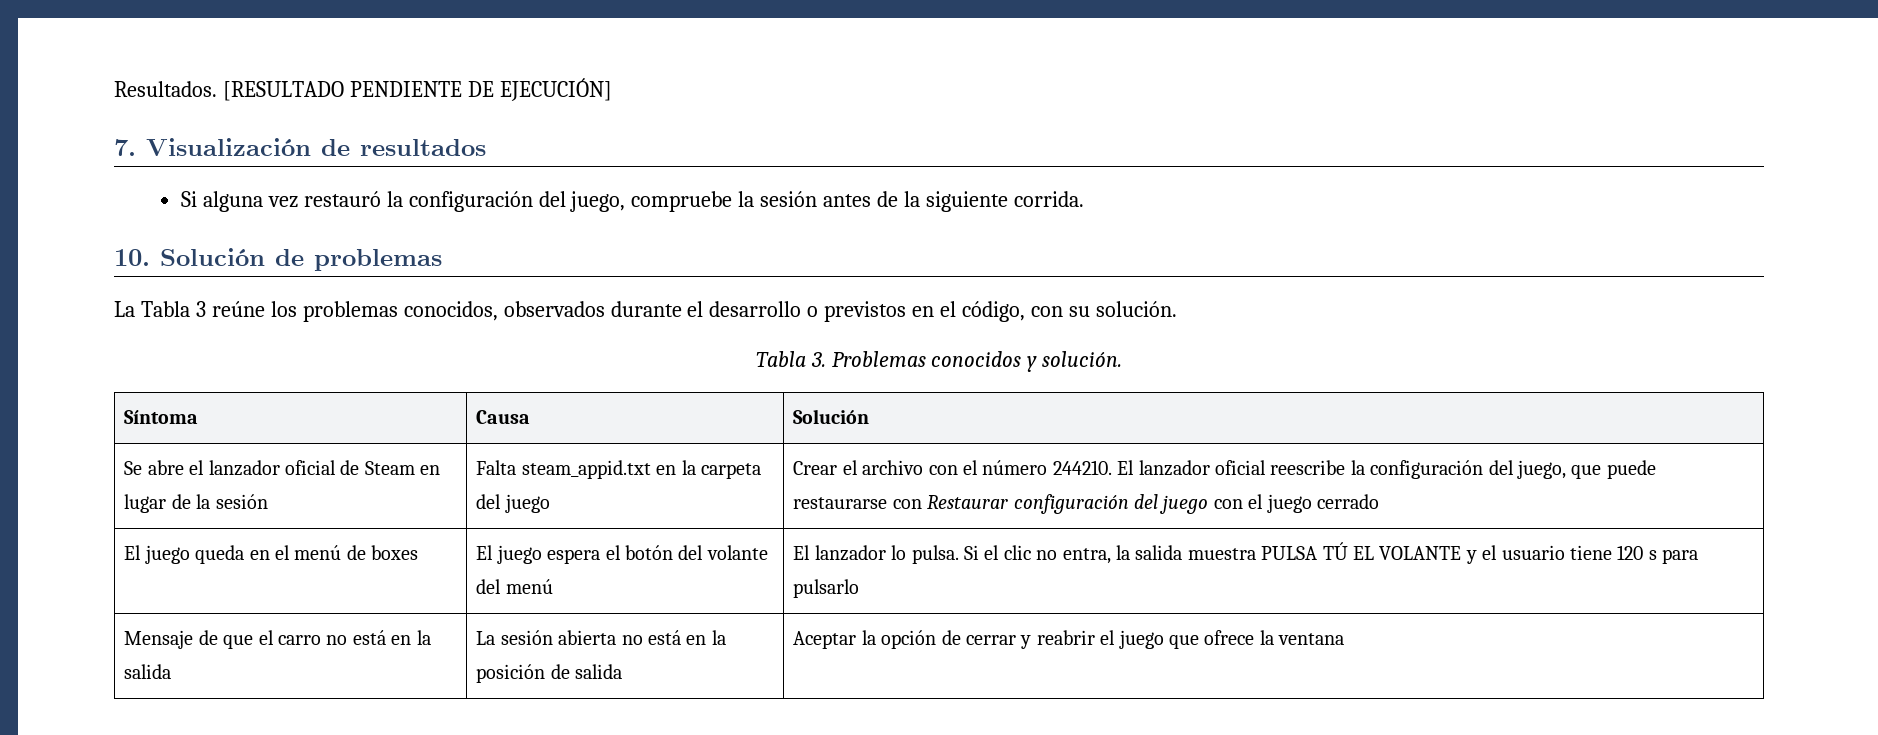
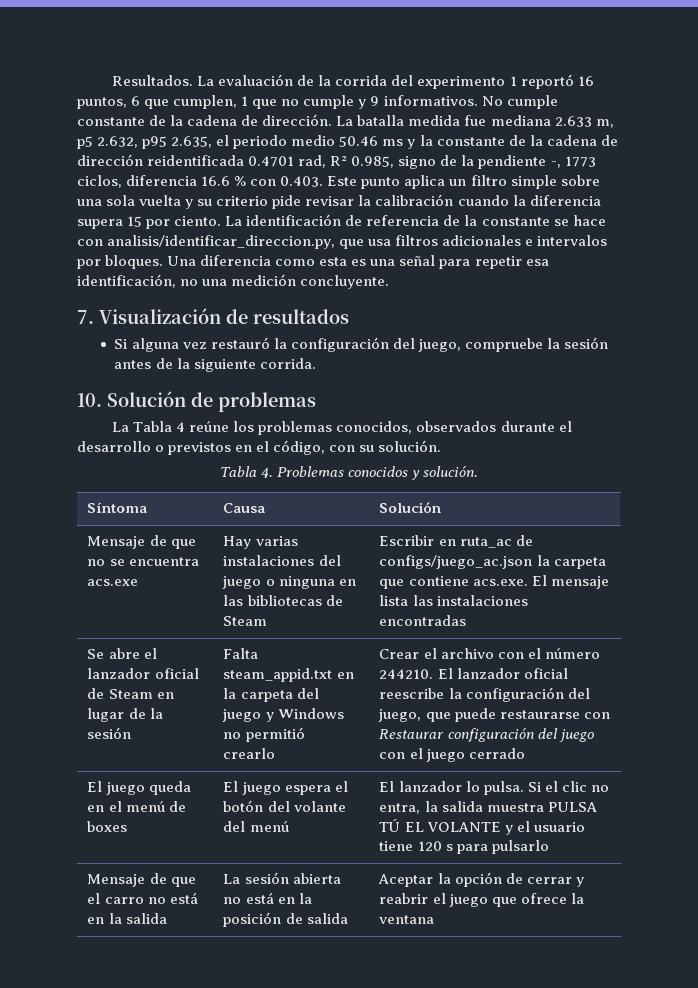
[222,78,612,101] [RESULTADO PENDIENTE DE EJECUCIÓN] -> [197,74,594,89] [77,95,558,109] [77,114,614,128] [77,135,618,149] [77,154,596,169] [77,175,600,189] [77,194,601,209] [77,214,606,229] [77,235,608,249] [77,255,549,269] [77,274,390,289] La evaluación de la corrida del experimento 1 reportó 16 puntos, 6 que cumplen, 1 que no cumple y 9 informativos. No cumple constante de la cadena de dirección. La batalla medida fue mediana 2.633 m, p5 2.632, p95 2.635, el periodo medio 50.46 ms y la constante de la cadena de dirección reidentificada 0.4701 rad, R² 0.985, signo de la pendiente -, 1773 ciclos, diferencia 16.6 % con 0.403. Este punto aplica un filtro simple sobre una sola vuelta y su criterio pide revisar la calibración cuando la diferencia supera 15 por ciento. La identificación de referencia de la constante se hace con analisis/identificar_direccion.py, que usa filtros adicionales e intervalos por bloques. Una diferencia como esta es una señal para repetir esa identificación, no una medición concluyente.
[195,301,206,317] 3 -> [176,422,186,432] 4
[810,352,826,367] 3. -> [260,467,273,478] 4.
(870, 416) none -> [87,535,196,549] [87,557,199,566] [87,579,139,586] [223,536,298,549] [223,555,341,566] [222,576,356,589] [223,595,343,606] [223,616,268,626] [379,535,533,548] [379,555,606,569] [379,575,609,589] [379,595,528,606] [379,615,467,626] // Mensaje de que no se encuentra acs.exe | Hay varias instalaciones del juego o ninguna en las bibliotecas de Steam | Escribir en ruta_ac de configs/juego_ac.json la carpeta que contiene acs.exe. El mensaje lista las instalaciones encontradas
(550, 503) none -> [265,708,344,722] [223,727,305,742] [223,748,276,759] y Windows no permitió crearlo

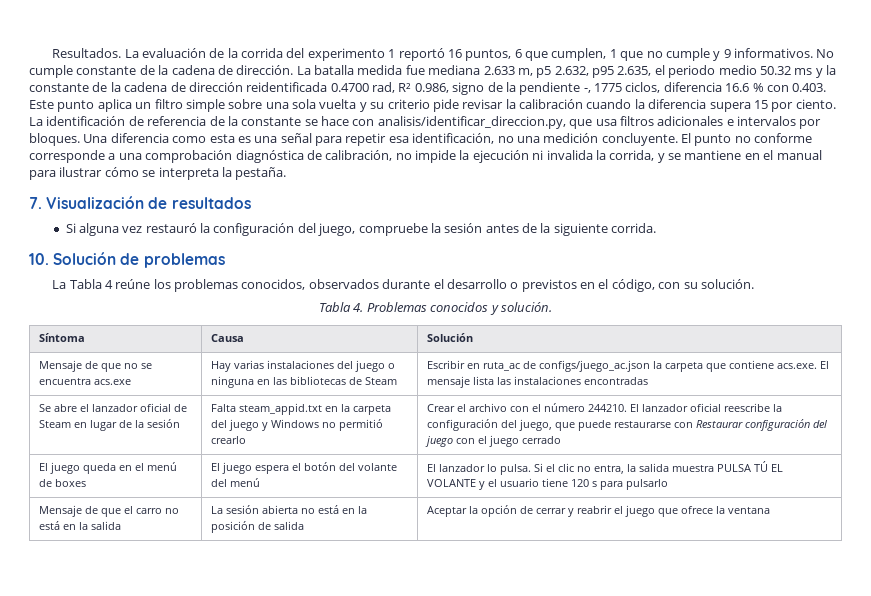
[339,136,379,147] 50.46 -> [759,66,791,75] 50.32
[248,156,295,167] 0.4701 -> [330,83,369,92] 0.4700
[351,156,395,168] 0.985, -> [414,83,449,93] 0.986,
[564,156,596,167] 1773 -> [594,83,622,92] 1775
(390, 282) none -> [681,133,813,146] [29,150,822,163] [29,167,287,180] El punto no conforme corresponde a una comprobación diagnóstica de calibración, no impide la ejecución ni invalida la corrida, y se mantiene en el manual para ilustrar cómo se interpreta la pestaña.

